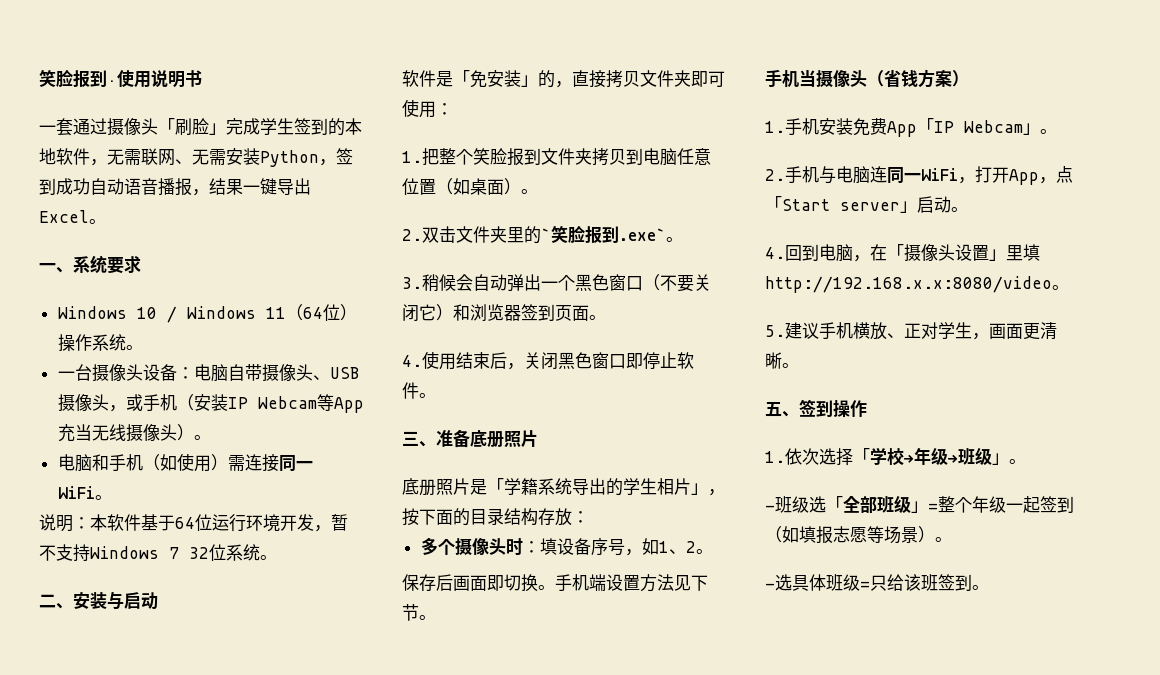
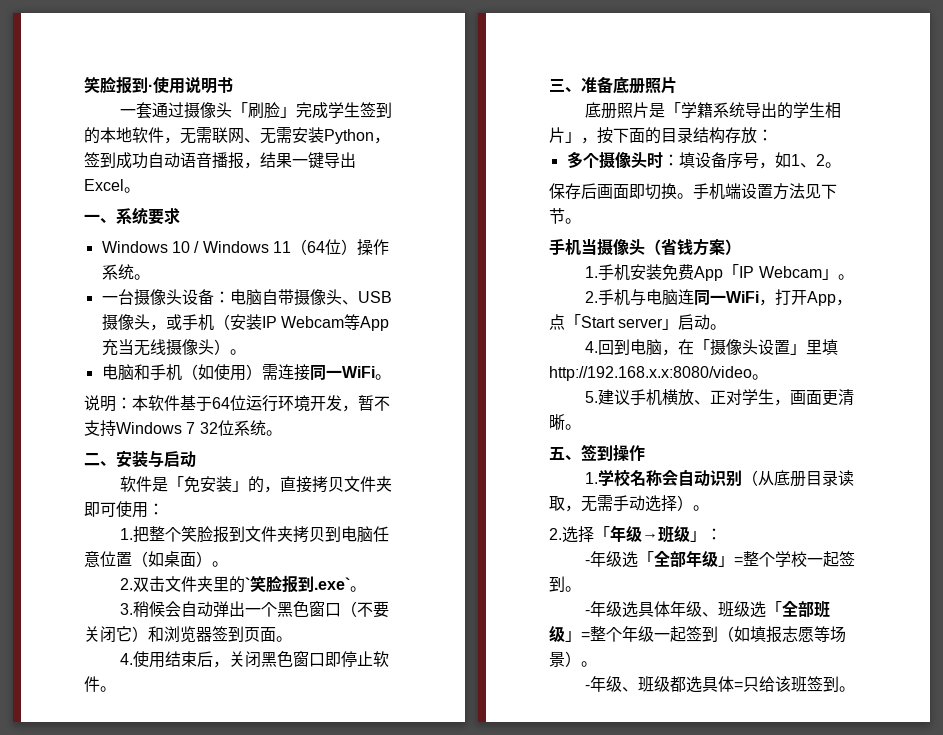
[785,447,1026,466] [765,505,775,511] 依次选择「学校→年级→班级」。 // - -> [598,469,855,487] [549,495,709,512] [549,525,722,543] [585,550,856,568] [549,576,581,592] [585,601,719,618] 学校名称会自动识别（从底册目录读取，无需手动选择）。 // 2.选择「年级→班级」： // -年级选「全部年级」=整个学校一起签到。 // -年级选具体年级、
[775,574,860,591] 选具体班级 -> [590,676,735,693] 年级、班级都选具体

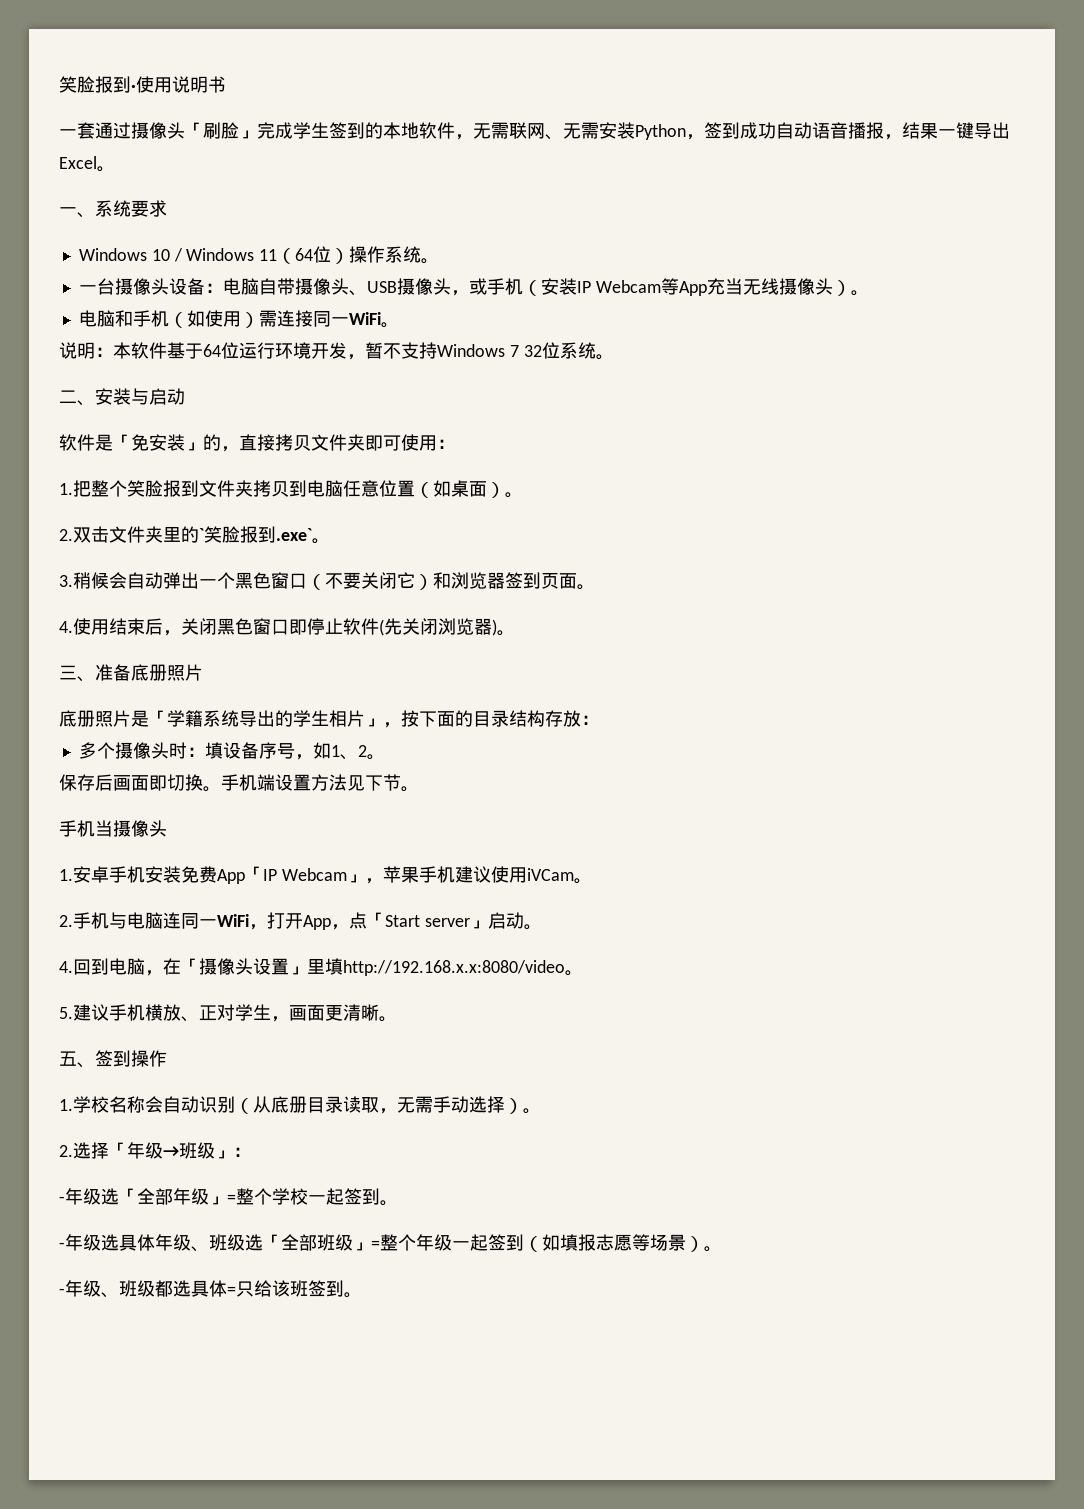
(100, 684) none -> [379,618,497,636] (先关闭浏览器)
[645,238,741,256] [585,266,599,278] （省钱方案） // 1. -> [59,866,109,883] // 1.安卓
(838, 274) none -> [364,866,574,884] ，苹果手机建议使用iVCam

